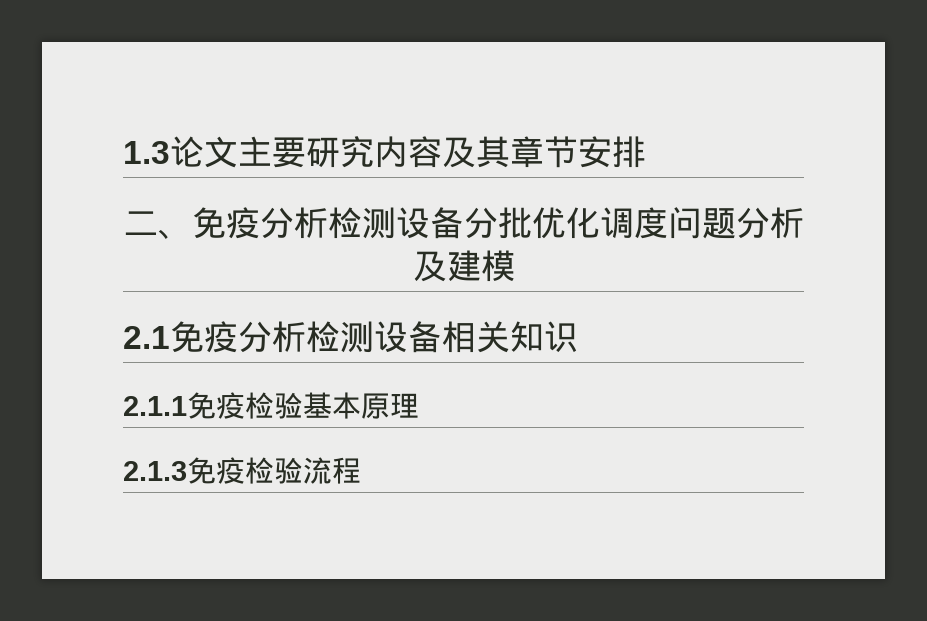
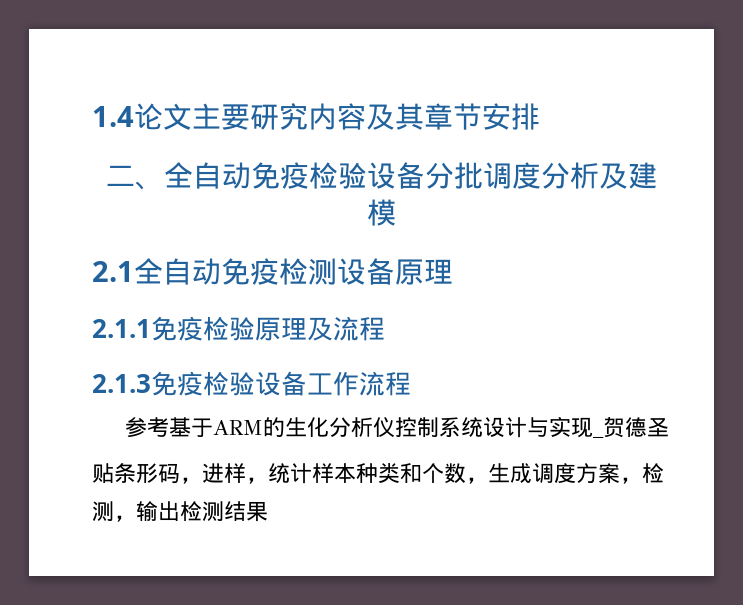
[123,141,170,164] 1.3 -> [92,106,134,127] 1.4
[191,207,804,239] [412,250,515,282] [123,321,578,353] 免疫分析检测设备分批优化调度问题分析及建模 // 2.1免疫分析检测设备相关知识 -> [164,162,657,189] [367,199,396,226] [92,258,453,285] 全自动免疫检验设备分批调度分析及建模 // 2.1全自动免疫检测设备原理
[303,392,419,419] 基本原理 -> [255,316,385,341] 原理及流程
[303,457,361,484] 流程 -> [255,371,411,396] [124,417,669,438] [92,463,664,484] [92,501,268,522] 设备工作流程 // 参考基于ARM的生化分析仪控制系统设计与实现_贺德圣 // 贴条形码，进样，统计样本种类和个数，生成调度方案，检测，输出检测结果

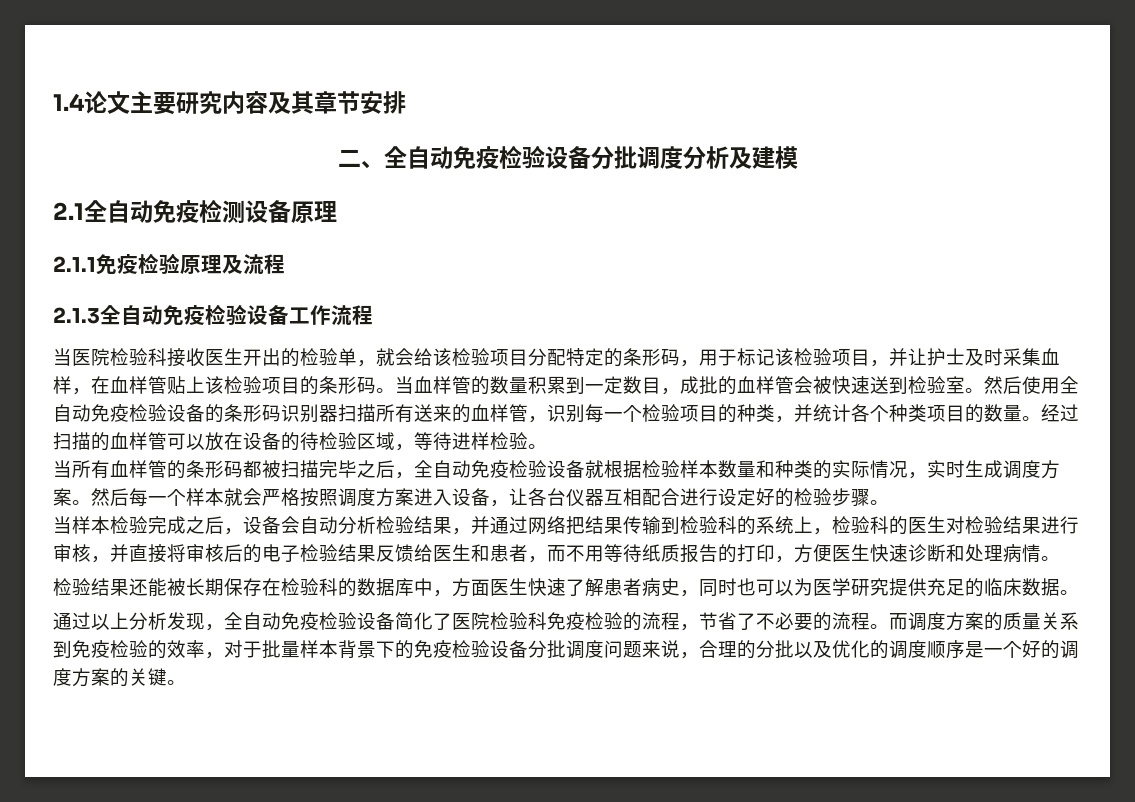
(151, 383) none -> [100,305,163,325] 全自动
[124,417,669,438] [92,463,664,484] [92,501,268,522] 参考基于ARM的生化分析仪控制系统设计与实现_贺德圣 // 贴条形码，进样，统计样本种类和个数，生成调度方案，检测，输出检测结果 -> [53,348,1060,367] [53,376,1079,395] [53,404,1079,423] [53,432,547,451] [53,460,1060,479] [53,488,889,507] [53,516,1079,535] [53,544,1060,563] [53,578,1079,597] [53,612,1079,631] [53,640,1079,659] [53,668,186,687] 当医院检验科接收医生开出的检验单，就会给该检验项目分配特定的条形码，用于标记该检验项目，并让护士及时采集血样，在血样管贴上该检验项目的条形码。当血样管的数量积累到一定数目，成批的血样管会被快速送到检验室。然后使用全自动免疫检验设备的条形码识别器扫描所有送来的血样管，识别每一个检验项目的种类，并统计各个种类项目的数量。经过扫描的血样管可以放在设备的待检验区域，等待进样检验。 // 当所有血样管的条形码都被扫描完毕之后，全自动免疫检验设备就根据检验样本数量和种类的实际情况，实时生成调度方案。然后每一个样本就会严格按照调度方案进入设备，让各台仪器互相配合进行设定好的检验步骤。 // 当样本检验完成之后，设备会自动分析检验结果，并通过网络把结果传输到检验科的系统上，检验科的医生对检验结果进行审核，并直接将审核后的电子检验结果反馈给医生和患者，而不用等待纸质报告的打印，方便医生快速诊断和处理病情。 // 检验结果还能被长期保存在检验科的数据库中，方面医生快速了解患者病史，同时也可以为医学研究提供充足的临床数据。 // 通过以上分析发现，全自动免疫检验设备简化了医院检验科免疫检验的流程，节省了不必要的流程。而调度方案的质量关系到免疫检验的效率，对于批量样本背景下的免疫检验设备分批调度问题来说，合理的分批以及优化的调度顺序是一个好的调度方案的关键。

